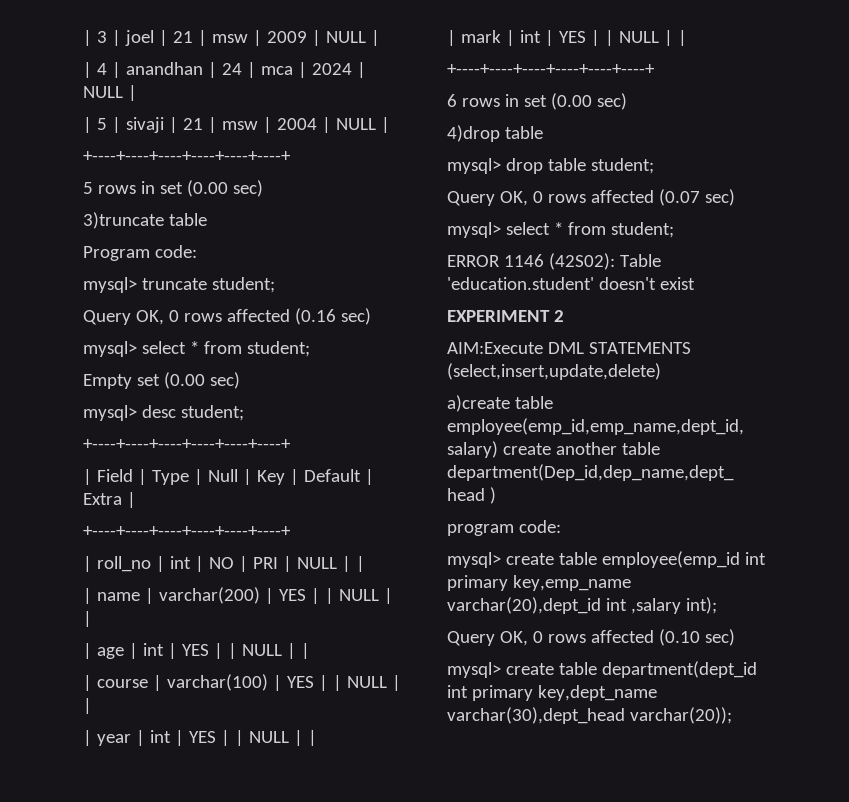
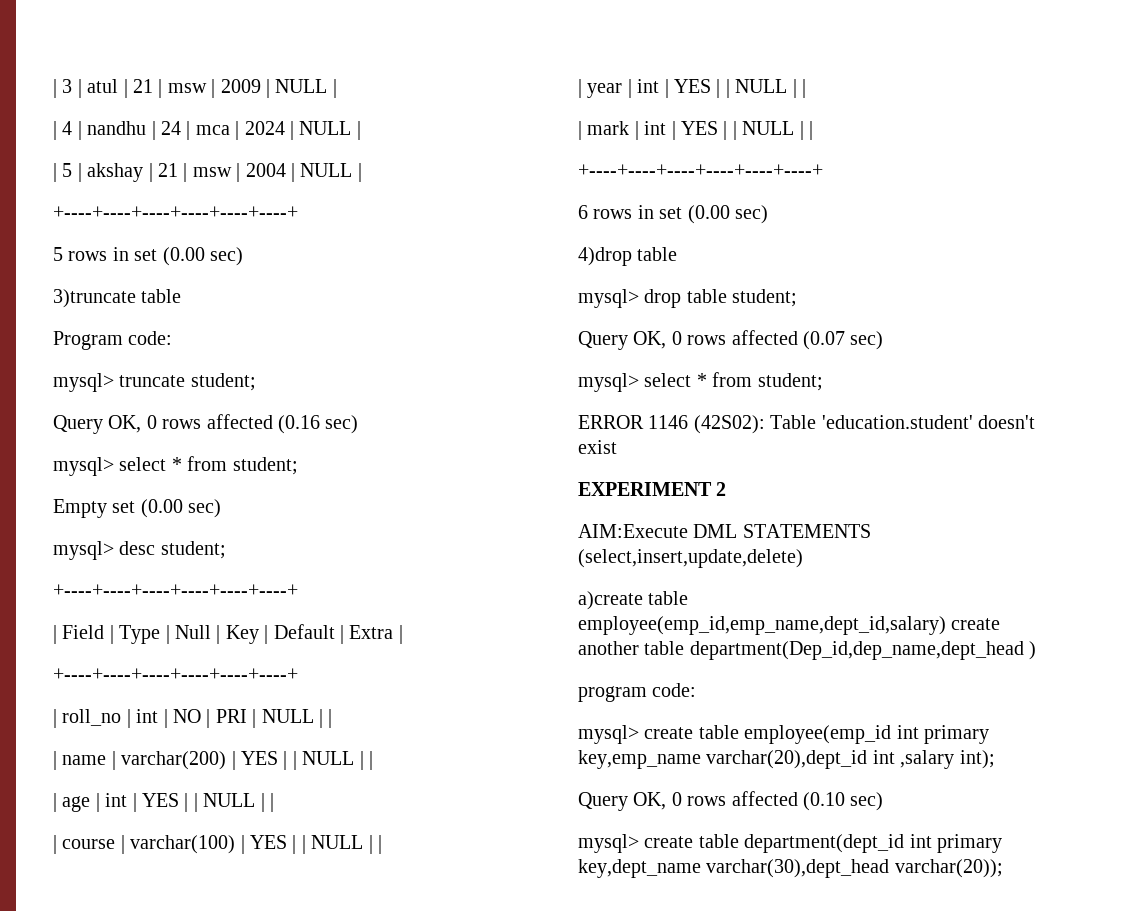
[124,30,154,46] joel -> [87,79,119,93] atul
[125,62,203,75] anandhan -> [87,121,147,135] nandhu
[125,117,164,133] sivaji -> [87,163,144,182] akshay

